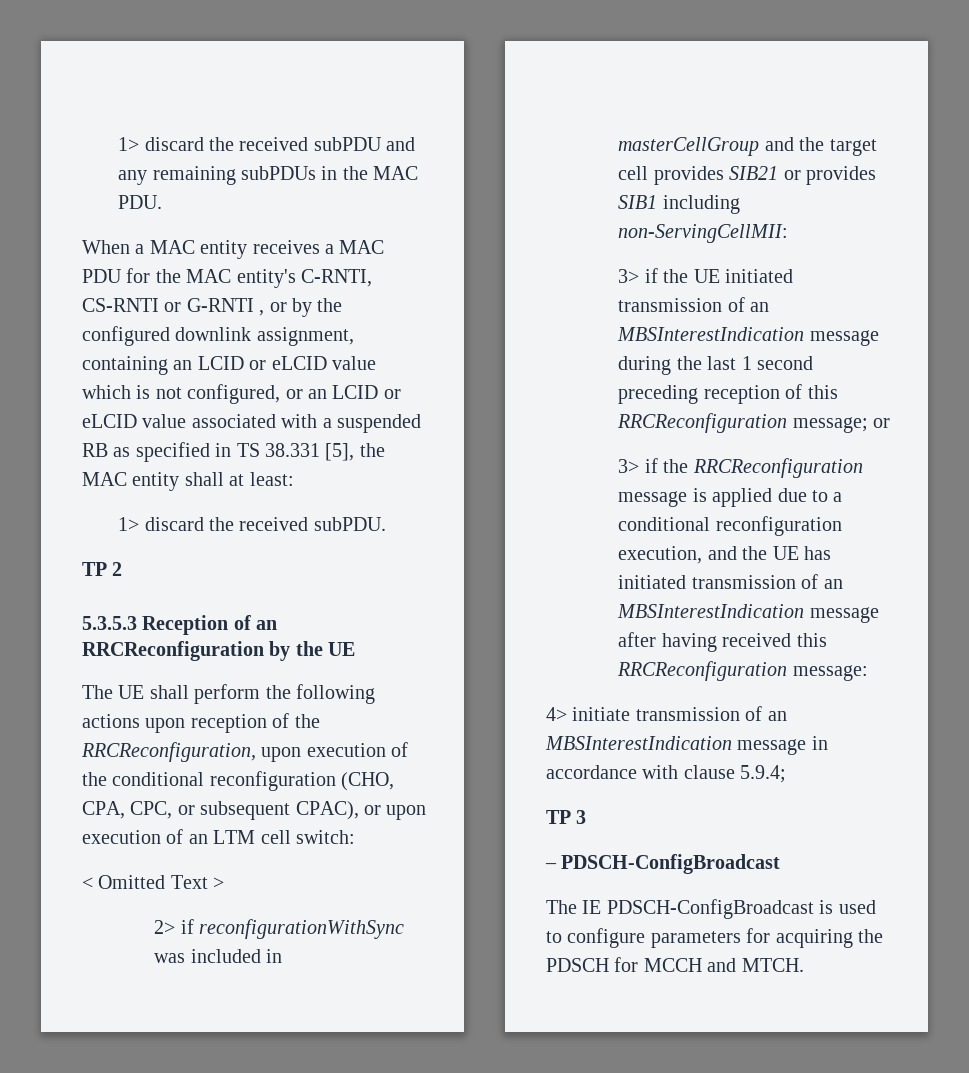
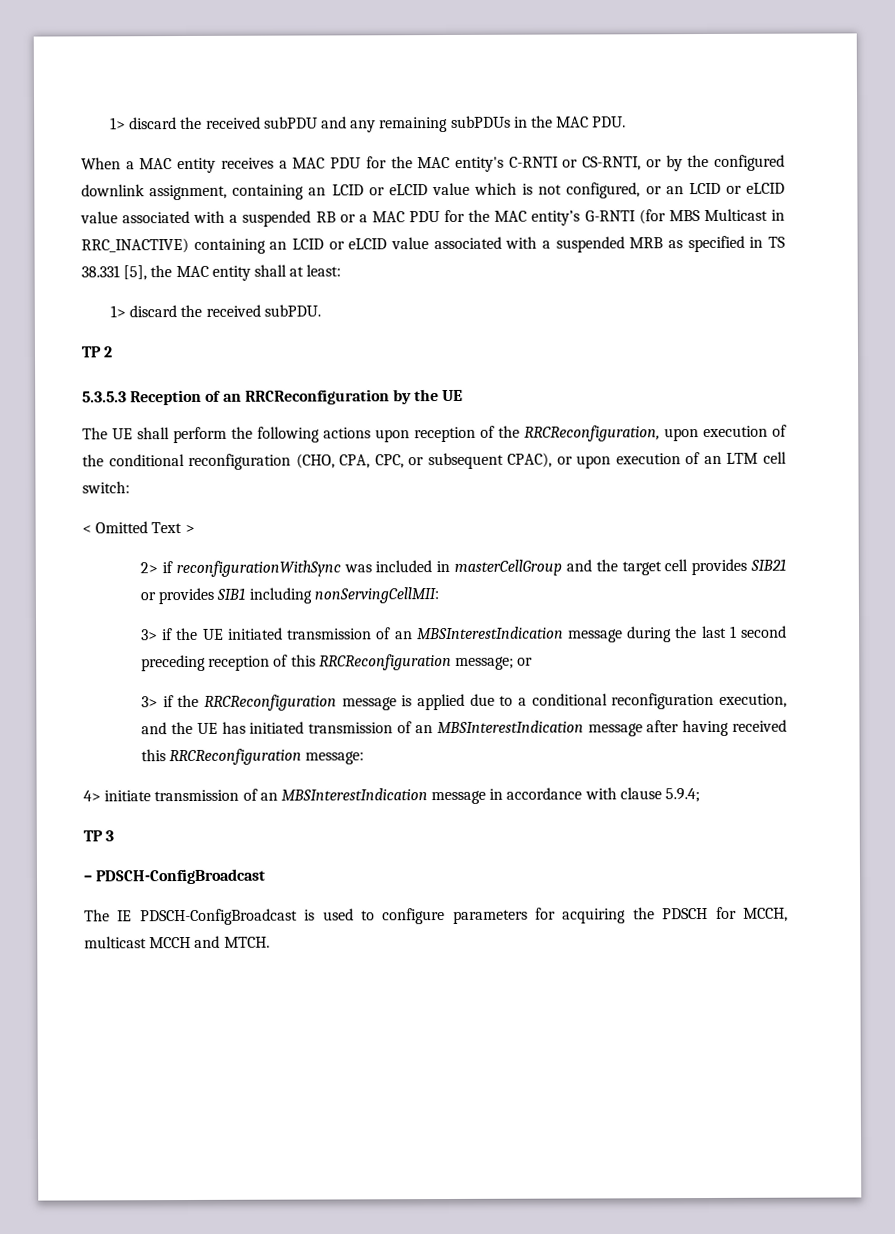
[301,269,372,287] [82,298,265,316] C-RNTI, CS-RNTI or G-RNTI , -> [508,156,642,171] C-RNTI or CS-RNTI,
(108, 450) none -> [339,208,785,226] [81,236,664,254] or a MAC PDU for the MAC entity’s G-RNTI (for MBS Multicast in RRC_INACTIVE) containing an LCID or eLCID value associated with a suspended MRB
[618,224,789,243] non-ServingCellMII: -> [313,587,439,604] nonServingCellMII:
(639, 964) none -> [742,907,788,922] [84,936,147,949] MCCH, multicast

